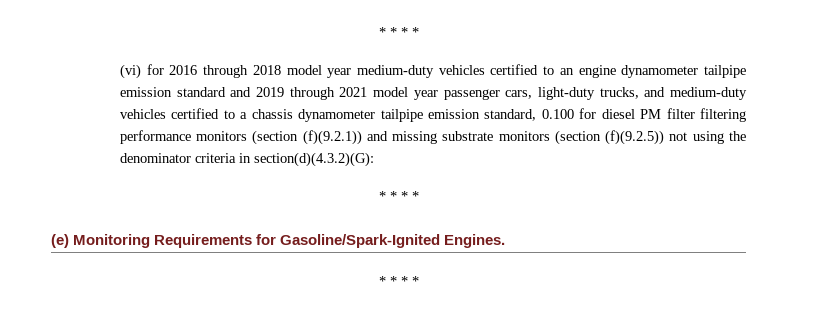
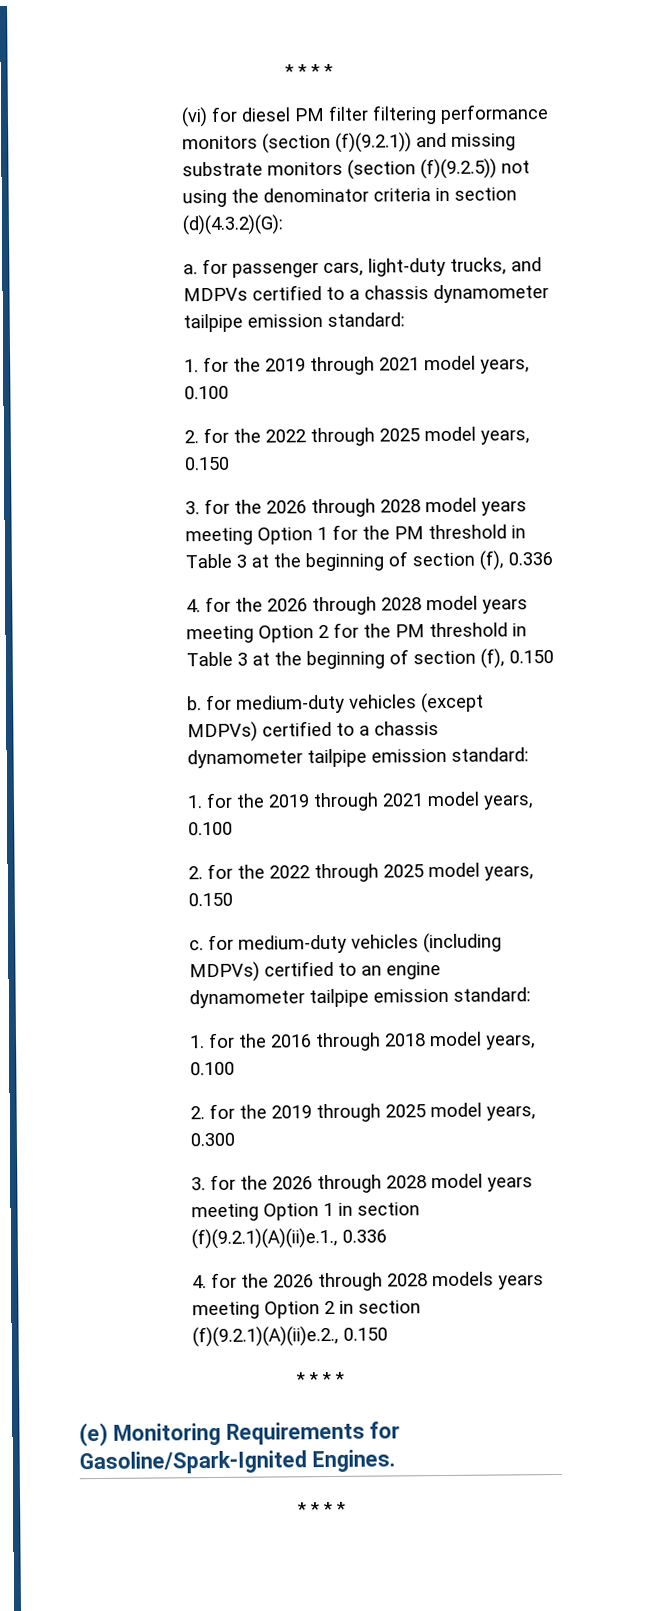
[169,64,747,78] [119,87,747,100] [119,108,597,122] 2016 through 2018 model year medium-duty vehicles certified to an engine dynamometer tailpipe emission standard and 2019 through 2021 model year passenger cars, light-duty trucks, and medium-duty vehicles certified to a chassis dynamometer tailpipe emission standard, 0.100 for -> (238, 114) none
[253,152,374,167] section(d)(4.3.2)(G): -> [453,187,517,201] [181,214,284,236] [182,257,542,278] [182,284,549,304] [182,312,405,333] [183,355,530,376] [183,385,229,400] [183,426,530,447] [183,456,230,471] [184,497,527,518] [184,524,526,546] [184,550,553,572] [185,595,528,616] [185,622,527,644] [185,648,554,670] [186,692,484,714] [186,720,439,743] [186,747,529,769] [186,791,534,812] [187,821,233,836] [187,862,534,883] [187,892,233,907] [188,932,502,954] [188,960,441,983] [188,987,531,1009] [188,1031,536,1052] [189,1061,235,1076] [189,1102,536,1123] [189,1132,235,1147] [190,1173,533,1194] [190,1202,420,1222] [190,1227,387,1250] [191,1271,544,1292] [191,1300,421,1320] [191,1325,388,1348] section (d)(4.3.2)(G): // a. for passenger cars, light-duty trucks, and MDPVs certified to a chassis dynamometer tailpipe emission standard: // 1. for the 2019 through 2021 model years, 0.100 // 2. for the 2022 through 2025 model years, 0.150 // 3. for the 2026 through 2028 model years meeting Option 1 for the PM threshold in Table 3 at the beginning of section (f), 0.336 // 4. for the 2026 through 2028 model years meeting Option 2 for the PM threshold in Table 3 at the beginning of section (f), 0.150 // b. for medium-duty vehicles (except MDPVs) certified to a chassis dynamometer tailpipe emission standard: // 1. for the 2019 through 2021 model years, 0.100 // 2. for the 2022 through 2025 model years, 0.150 // c. for medium-duty vehicles (including MDPVs) certified to an engine dynamometer tailpipe emission standard: // 1. for the 2016 through 2018 model years, 0.100 // 2. for the 2019 through 2025 model years, 0.300 // 3. for the 2026 through 2028 model years meeting Option 1 in section (f)(9.2.1)(A)(ii)e.1., 0.336 // 4. for the 2026 through 2028 models years meeting Option 2 in section (f)(9.2.1)(A)(ii)e.2., 0.150

